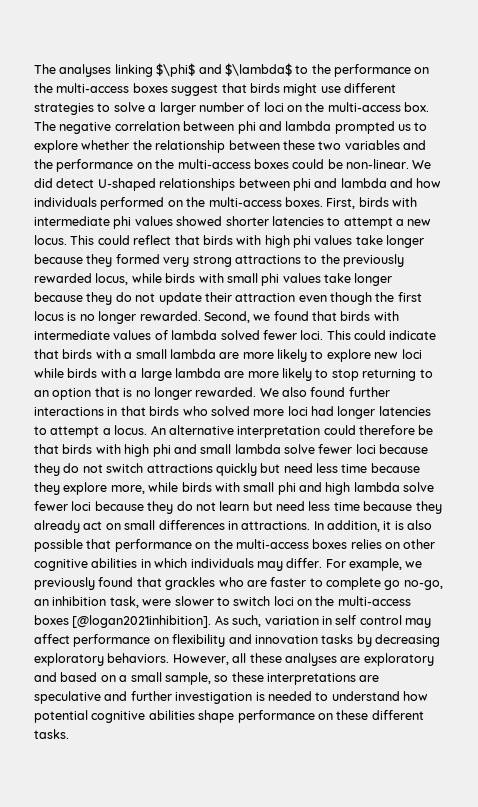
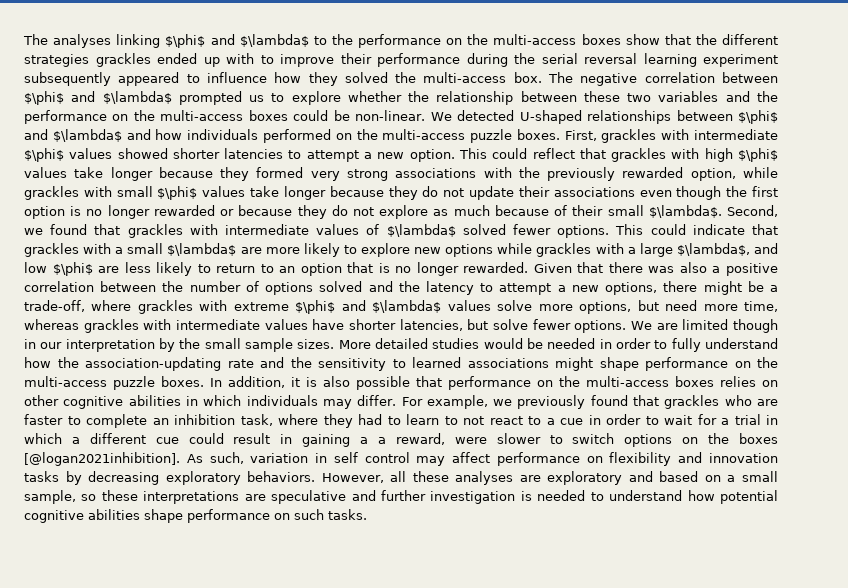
[171,83,396,96] [34,102,302,115] suggest that birds might use different strategies to solve a larger number of loci on -> [625,34,778,45] [24,53,778,67] [24,72,388,86] show that the different strategies grackles ended up with to improve their performance during the serial reversal learning experiment subsequently appeared to influence how they solved
[237,121,332,134] phi and lambda -> [24,91,172,105] $\phi$ and $\lambda$
[34,178,95,188] did detect -> [457,110,515,121] detected
[292,178,387,191] phi and lambda -> [737,110,778,124] [24,129,122,142] $\phi$ and $\lambda$
(282, 202) none -> [470,129,513,143] puzzle
[358,197,417,207] [34,216,132,229] birds with intermediate phi -> [601,129,779,143] [24,148,64,162] grackles with intermediate $\phi$
[34,235,67,245] locus. -> [409,149,455,162] option.
[202,235,311,248] birds with high phi -> [611,148,778,162] grackles with high $\phi$
[234,255,318,264] attractions to -> [395,167,512,178] associations with
[95,273,280,286] locus, while birds with small phi -> [690,167,779,181] [24,186,198,200] option, while grackles with small $\phi$
[235,293,296,302] attraction -> [553,187,635,197] associations
[34,311,201,324] locus is no longer rewarded. -> [24,205,722,219] option is no longer rewarded or because they do not explore as much because of their small $\lambda$.
[340,311,371,321] birds -> [127,224,183,238] grackles
[171,330,218,340] lambda -> [386,224,456,237] $\lambda$
[300,330,324,340] loci. -> [557,225,610,238] options.
[62,349,93,359] birds -> [24,243,79,257] grackles
[169,349,216,359] lambda -> [167,243,237,256] $\lambda$
[401,349,422,359] [34,368,417,381] loci while birds with a large lambda are more likely to stop returning -> [445,243,778,257] [24,262,256,276] options while grackles with a large $\lambda$, and low $\phi$ are less likely to return
[259,387,390,397] [34,406,431,419] [34,425,434,438] [34,444,429,457] [34,463,420,476] [34,482,435,495] [34,501,442,514] [34,520,311,533] We also found further interactions in that birds who solved more loci had longer latencies to attempt a locus. An alternative interpretation could therefore be that birds with high phi and small lambda solve fewer loci because they do not switch attractions quickly but need less time because they explore more, while birds with small phi and high lambda solve fewer loci because they do not learn but need less time because they already act on small differences in attractions. -> [533,262,778,276] [24,281,778,295] [24,300,778,314] [24,319,778,333] [24,338,779,352] [24,357,778,371] [24,376,204,390] Given that there was also a positive correlation between the number of options solved and the latency to attempt a new options, there might be a trade-off, where grackles with extreme $\phi$ and $\lambda$ values solve more options, but need more time, whereas grackles with intermediate values have shorter latencies, but solve fewer options. We are limited though in our interpretation by the small sample sizes. More detailed studies would be needed in order to fully understand how the association-updating rate and the sensitivity to learned associations might shape performance on the multi-access puzzle boxes.
[384,580,443,590] go no-go, -> (147, 421) none
(139, 602) none -> [278,414,778,428] [24,433,445,447] where they had to learn to not react to a cue in order to wait for a trial in which a different cue could result in gaining a a reward,
[273,596,411,606] loci on the multi-access -> [624,433,730,447] options on the
[336,710,424,720] these different -> [294,509,324,520] such

